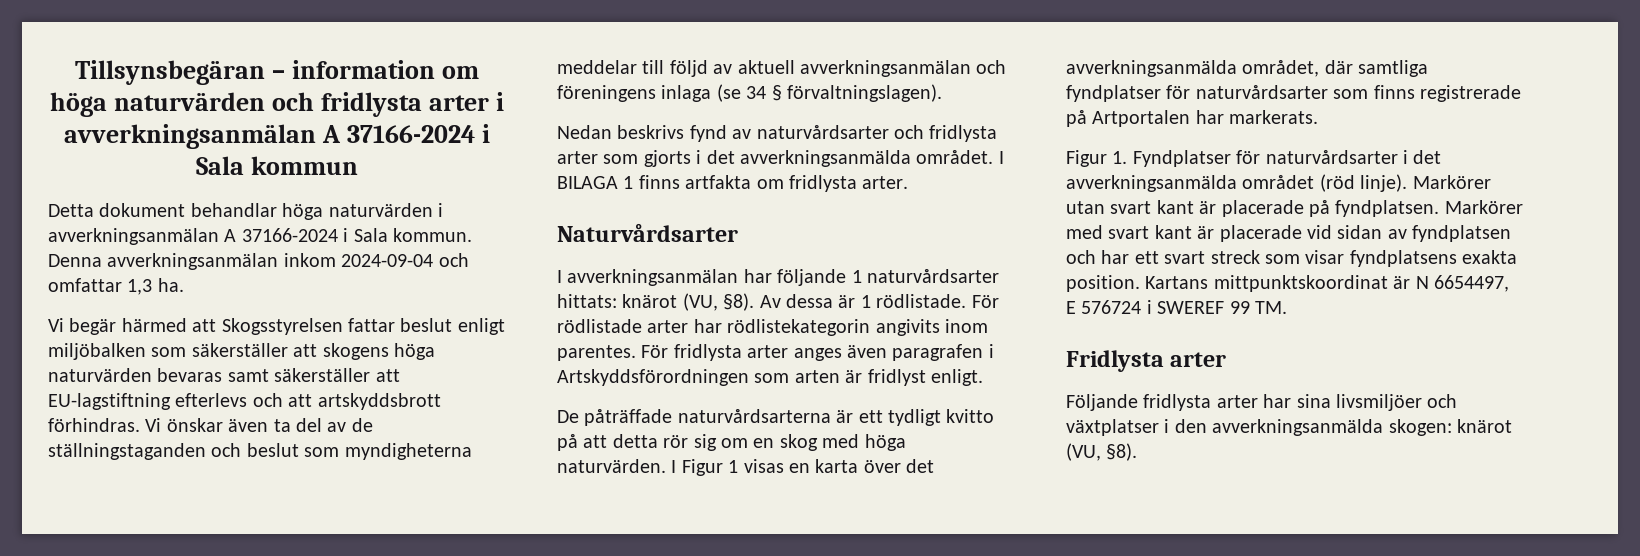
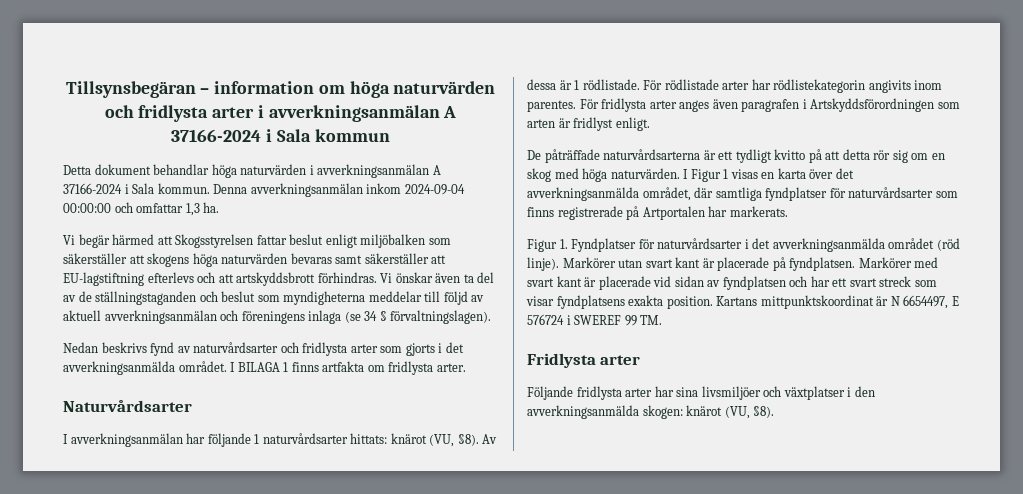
(434, 260) none -> [63,203,111,213] 00:00:00

